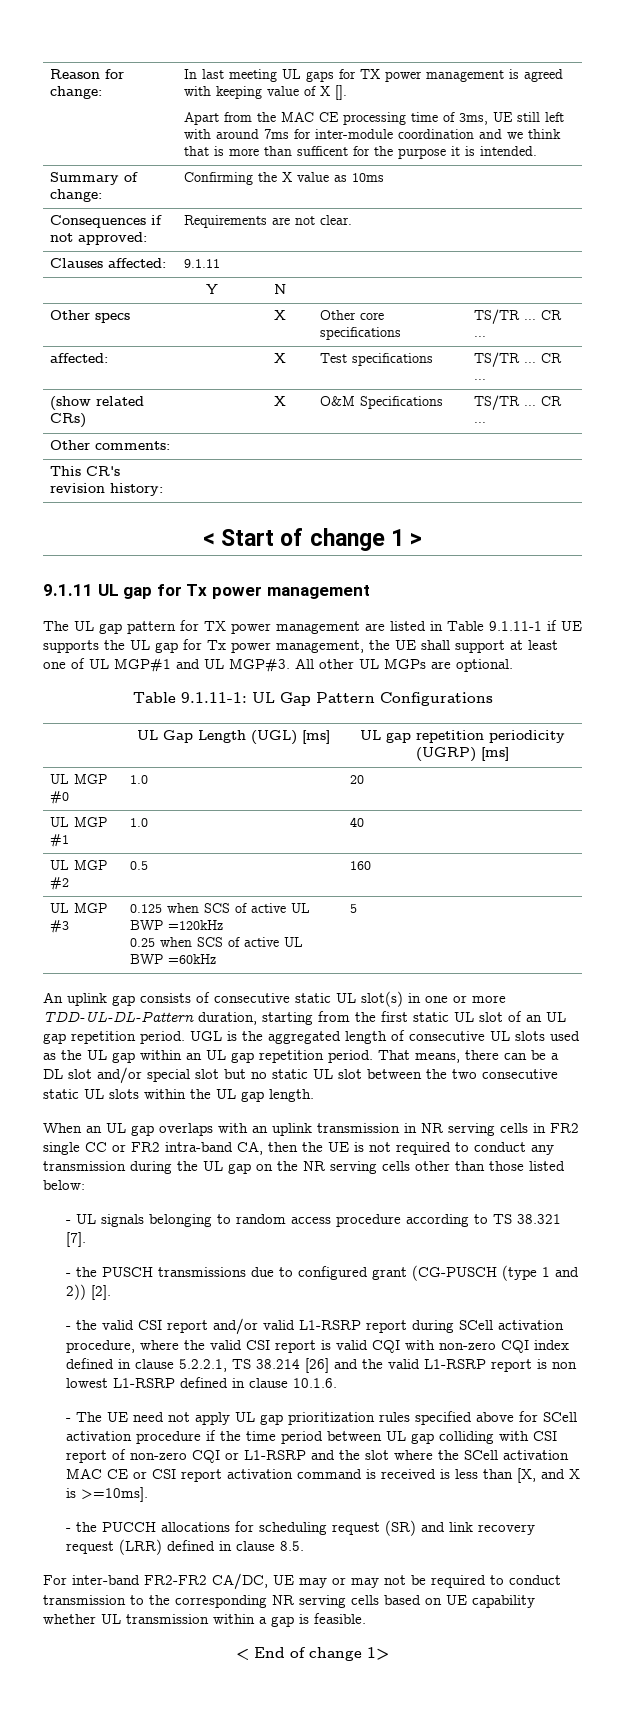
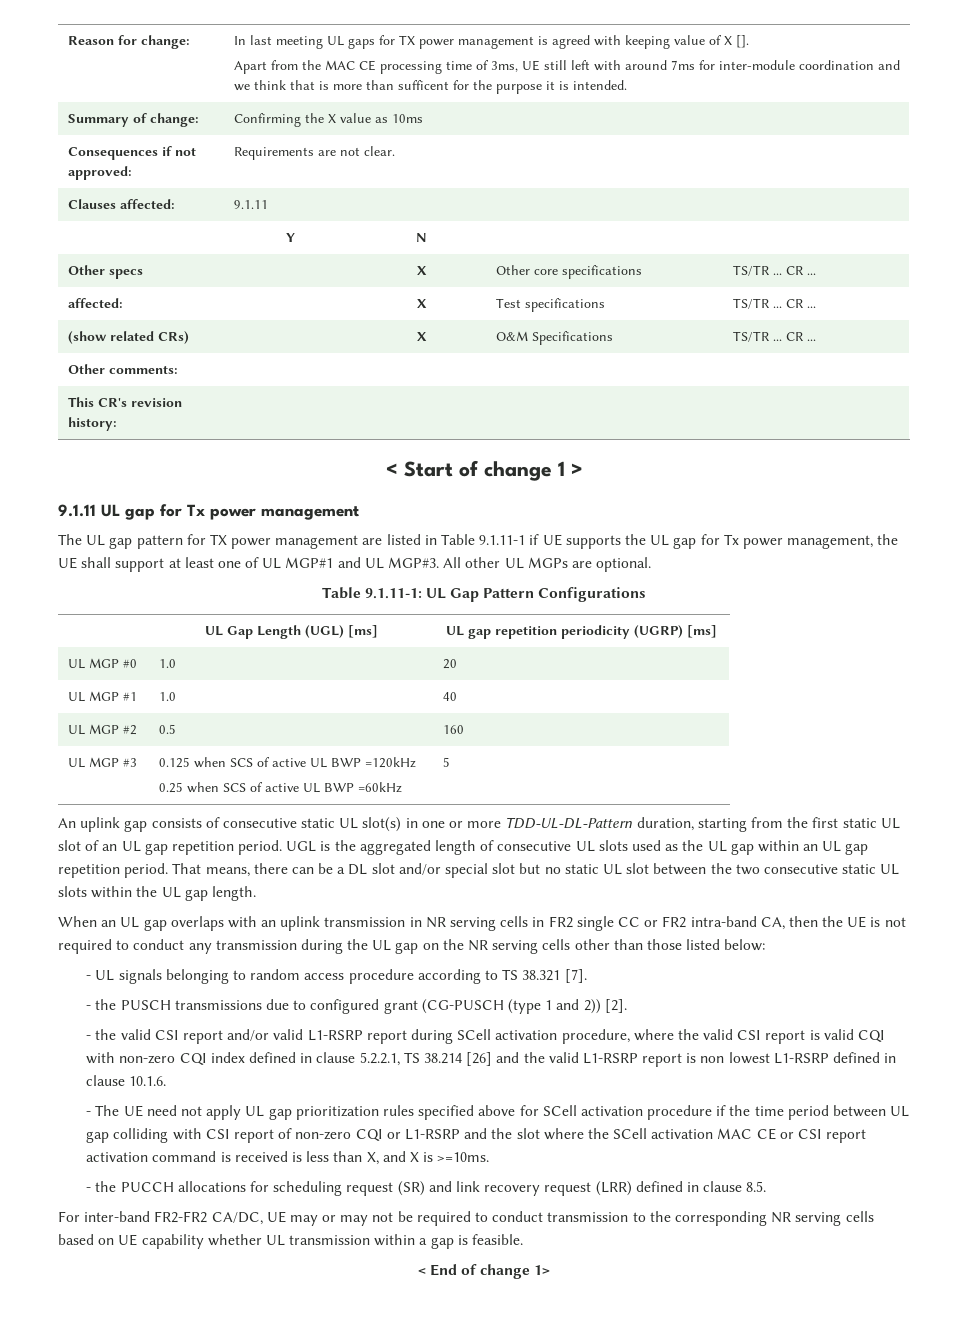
[517,1468,537,1483] [X, -> [366,1152,379,1165] X,
[81,1487,149,1502] >=10ms]. -> [437,1152,490,1162] >=10ms.

